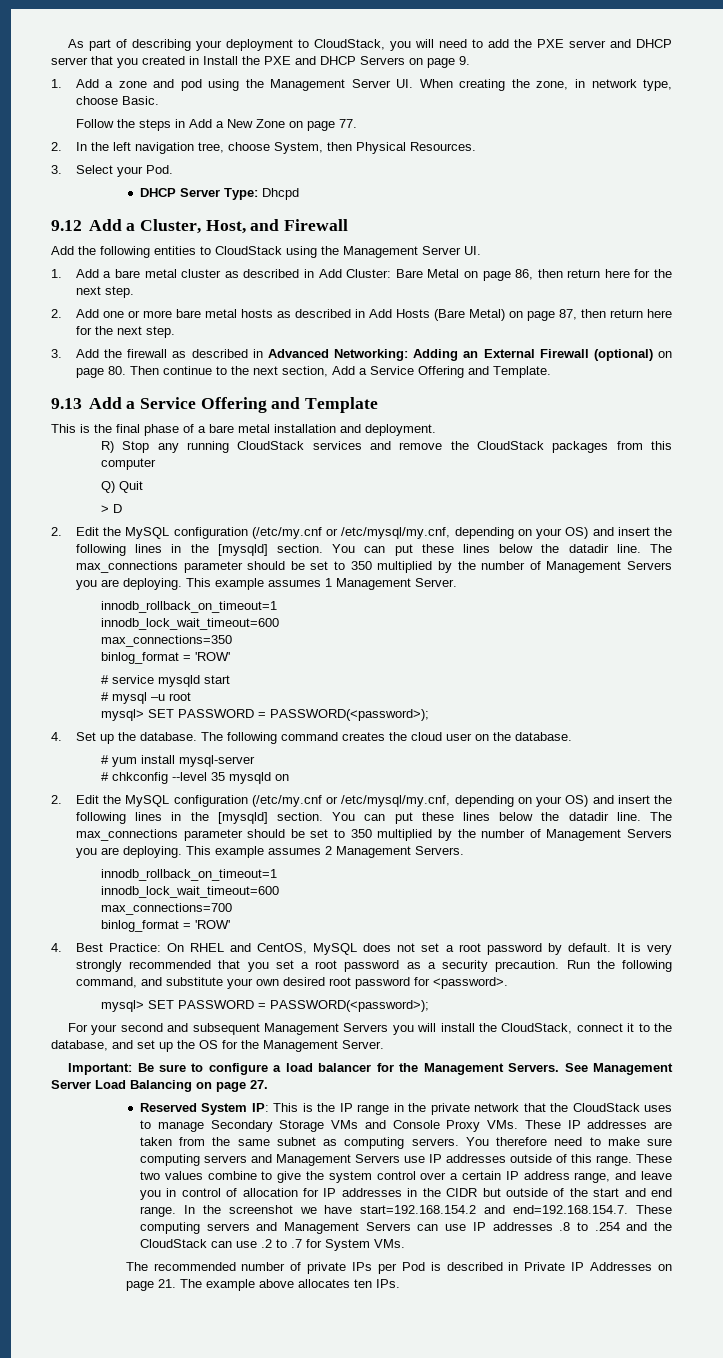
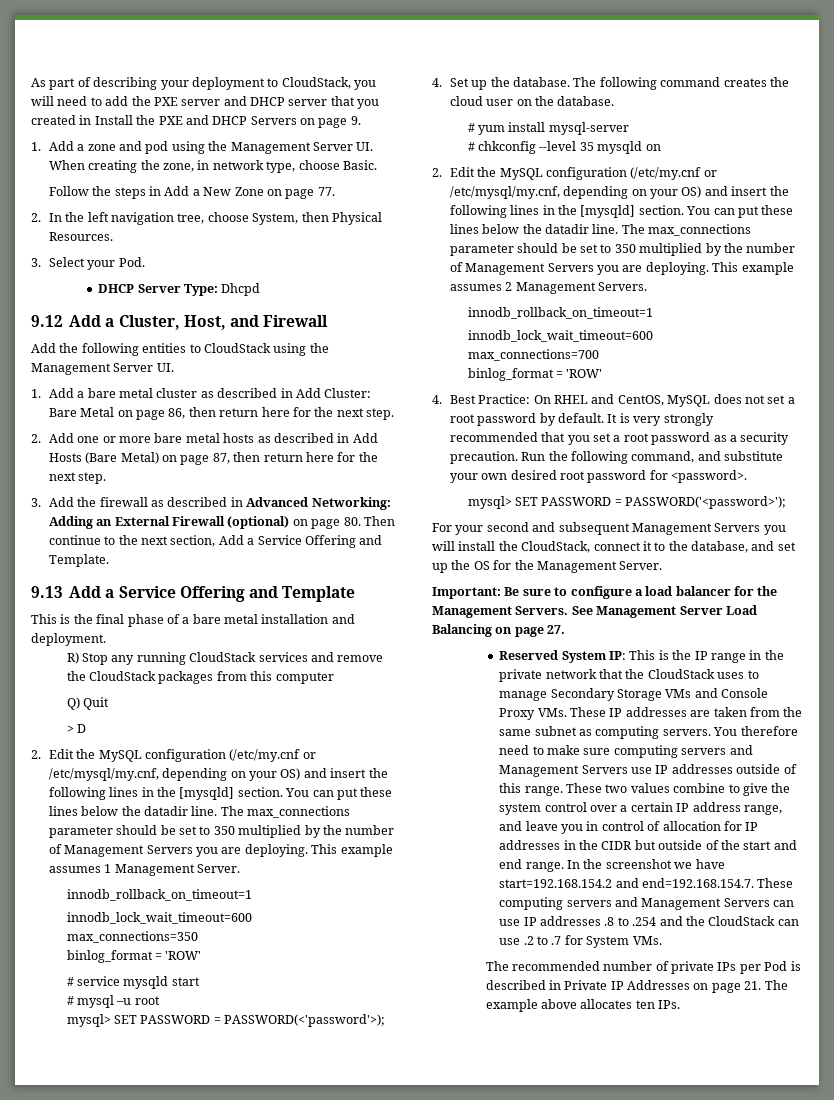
[269,709,429,721] PASSWORD(<password>); -> [224,1014,386,1027] PASSWORD(<'password'>);
[269,1000,429,1012] PASSWORD(<password>); -> [625,496,787,509] PASSWORD('<password>');

